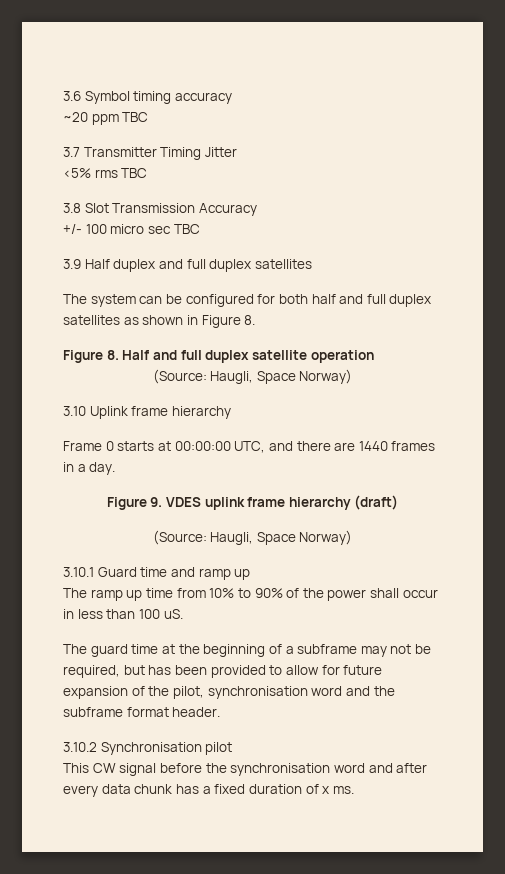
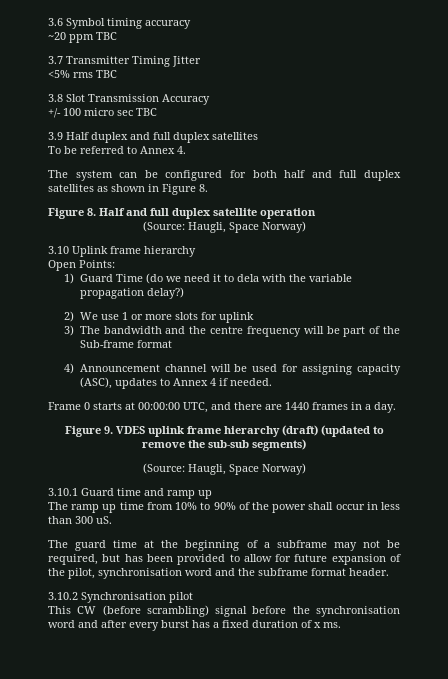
(312, 264) none -> [48,146,186,154] // To be referred to Annex 4.
(231, 412) none -> [48,260,115,271] [63,273,352,284] [79,287,184,299] [63,311,254,323] [63,325,400,337] [79,340,172,348] [63,363,402,375] [79,377,272,389] // Open Points: // 1) Guard Time (do we need it to dela with the variable propagation delay?) // 2) We use 1 or more slots for uplink // 3) The bandwidth and the centre frequency will be part of the Sub-frame format // 4) Announcement channel will be used for assigning capacity (ASC), updates to Annex 4 if needed.
(399, 502) none -> [320,425,384,437] [142,439,306,451] (updated to remove the sub-sub segments)
[138,609,160,619] 100 -> [75,516,93,524] 300
(116, 768) none -> [102,605,209,617] (before scrambling)
[101,784,173,794] data chunk -> [161,620,189,628] burst

